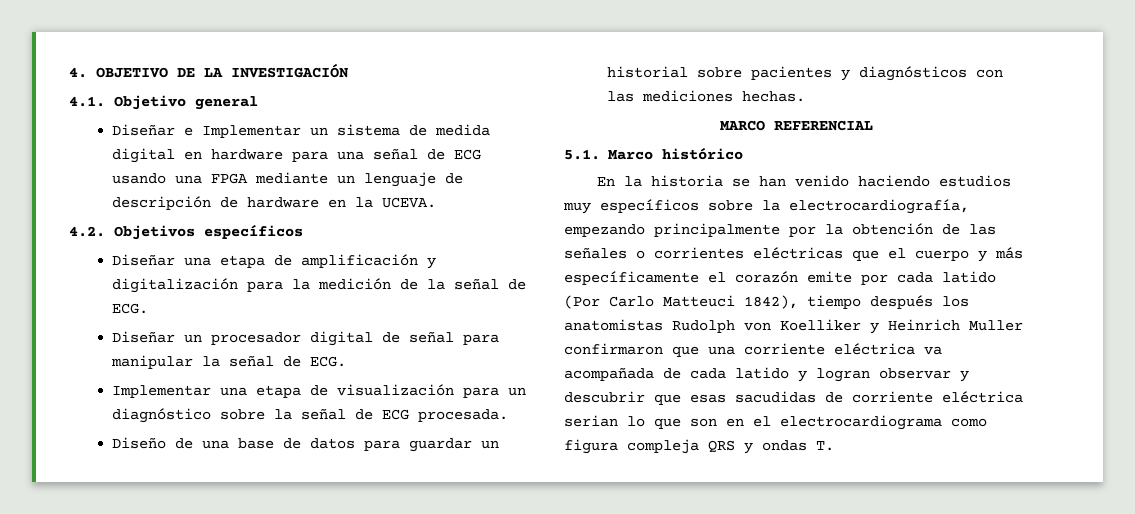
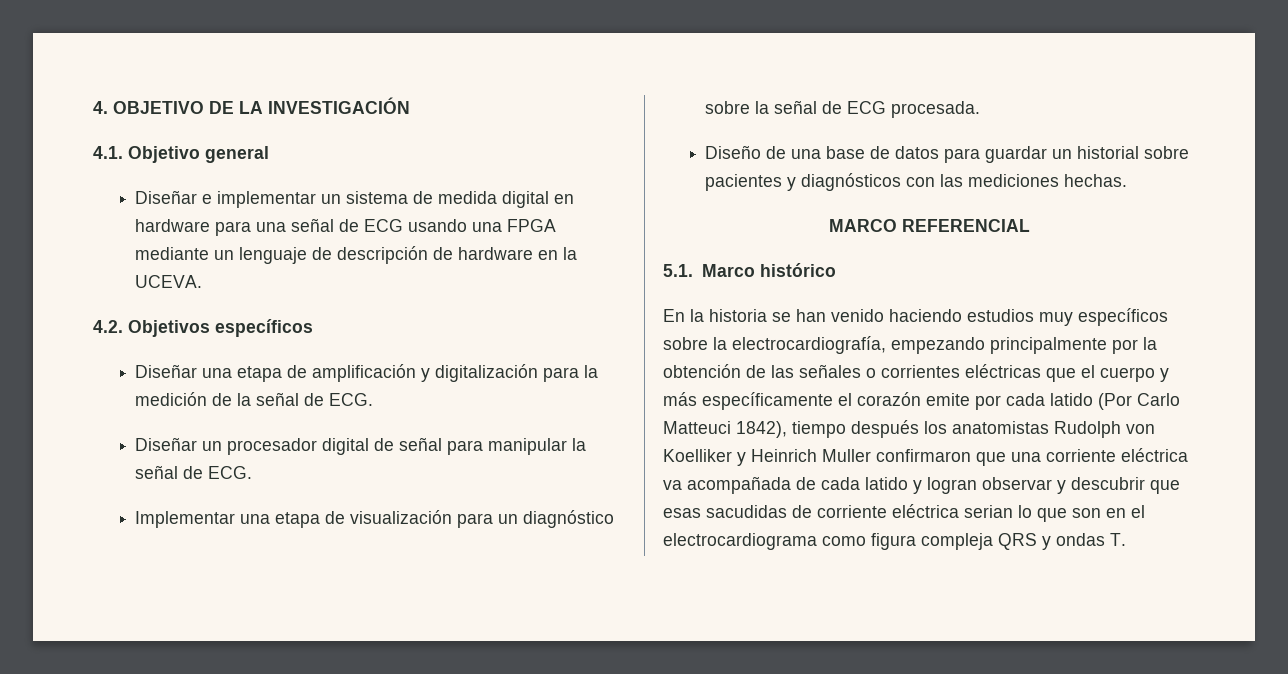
[201,125,301,138] Implementar -> [217,191,317,208] implementar

